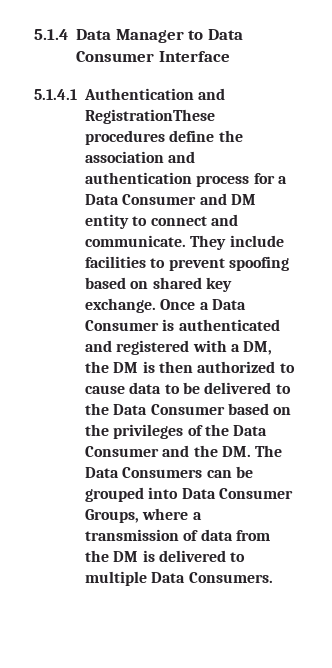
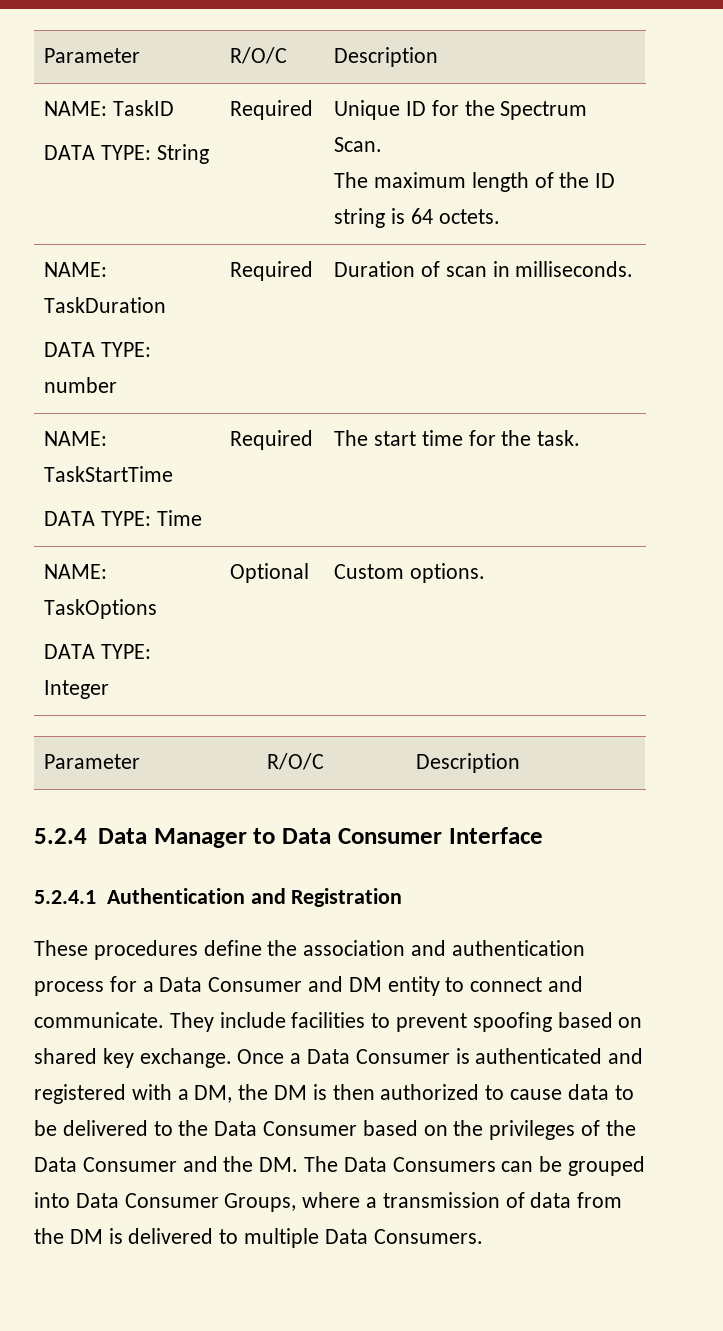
[34,29,68,40] 5.1.4 -> [44,48,141,63] [230,47,288,64] [334,47,439,67] [44,100,175,116] [44,144,209,164] [230,100,314,120] [334,100,588,120] [334,137,383,152] [334,172,616,192] [334,208,500,228] [44,262,108,277] [44,297,167,313] [44,342,152,357] [44,377,118,393] [230,261,314,281] [334,261,634,277] [44,431,108,446] [44,466,174,482] [44,510,202,526] [230,430,314,450] [334,430,581,446] [44,564,108,579] [44,599,158,619] [44,644,152,659] [44,680,110,699] [230,563,310,583] [334,563,486,583] [44,754,141,769] [267,753,325,770] [416,753,521,773] [34,828,87,844] Parameter | R/O/C | Description // NAME: TaskID // DATA TYPE: String | Required | Unique ID for the Spectrum Scan. // The maximum length of the ID string is 64 octets. // NAME: TaskDuration // DATA TYPE: number | Required | Duration of scan in milliseconds. // NAME: TaskStartTime // DATA TYPE: Time | Required | The start time for the task. // NAME: TaskOptions // DATA TYPE: Integer | Optional | Custom options. // Parameter | R/O/C | Description // 5.2.4
[34,89,77,100] 5.1.4.1 -> [34,890,96,904] 5.2.4.1
[85,109,215,124] RegistrationThese -> [291,888,403,907] [34,940,88,956] Registration // These

